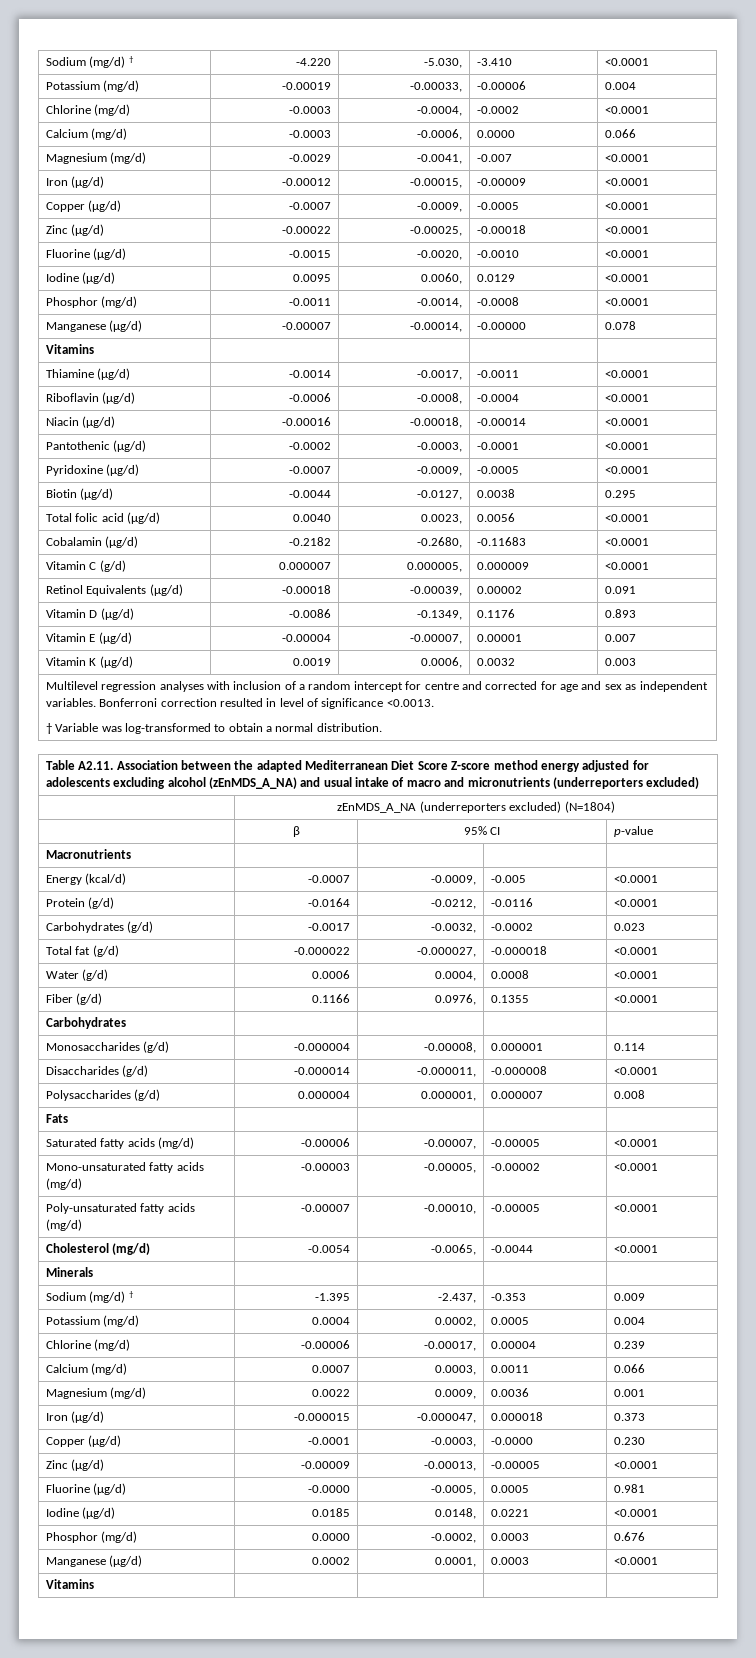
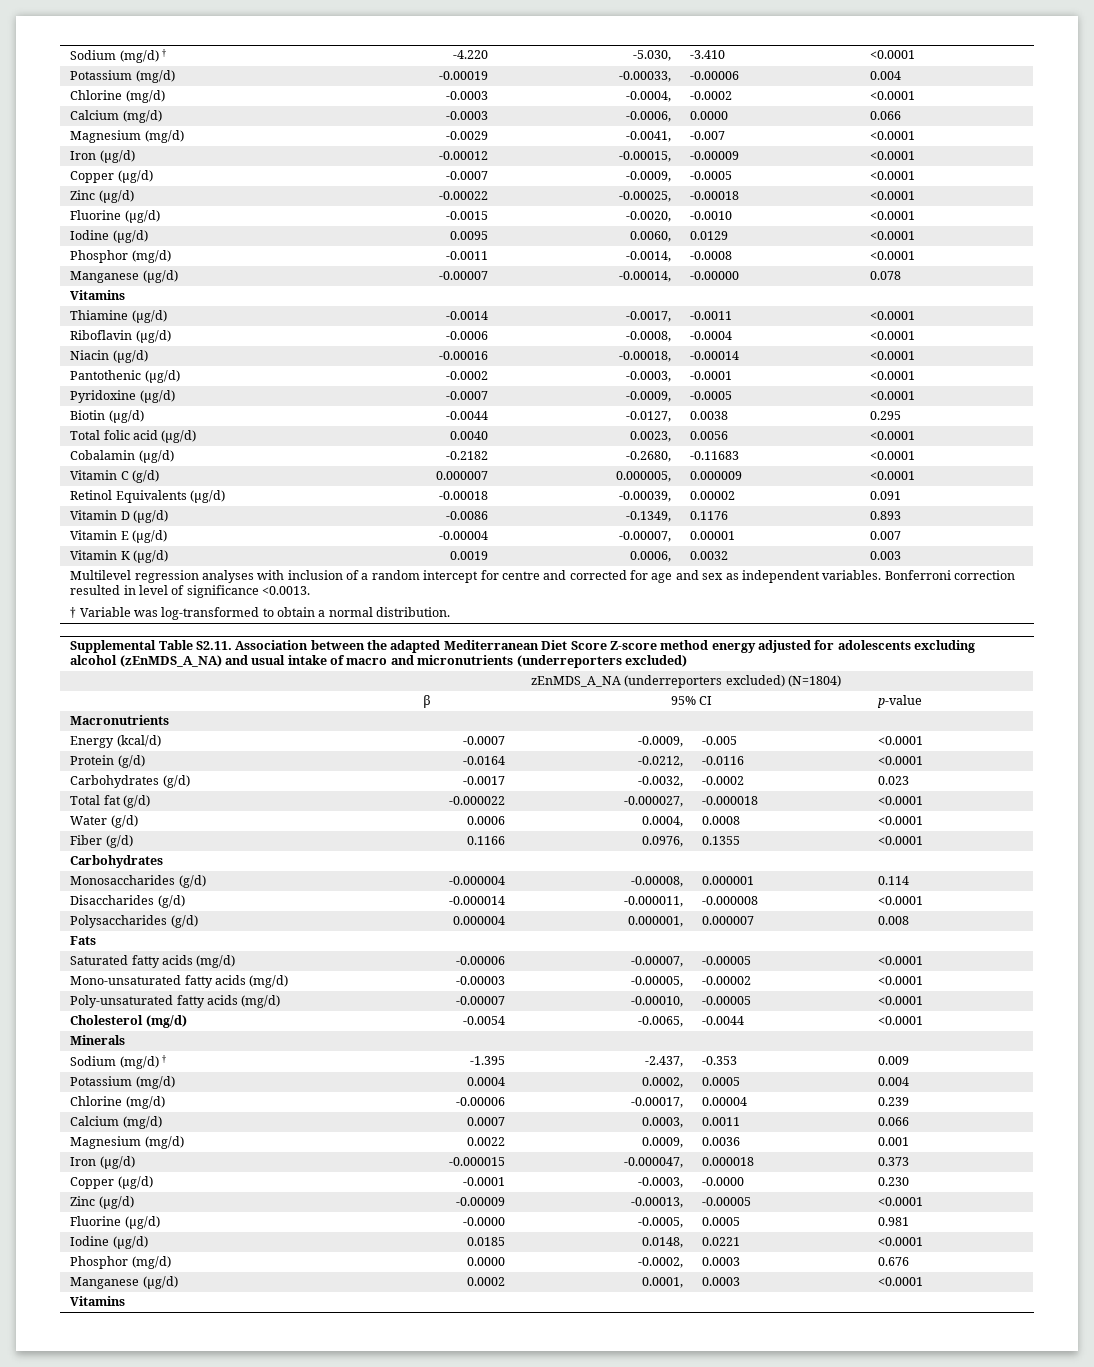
[45,760,114,770] Table A2.11. -> [70,640,232,653] Supplemental Table S2.11.

